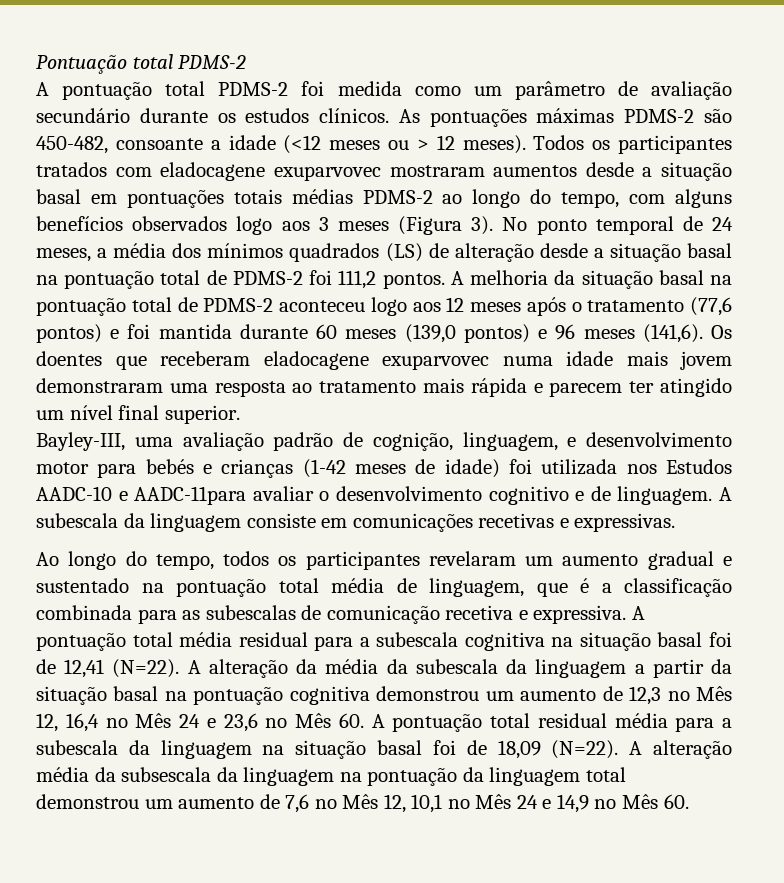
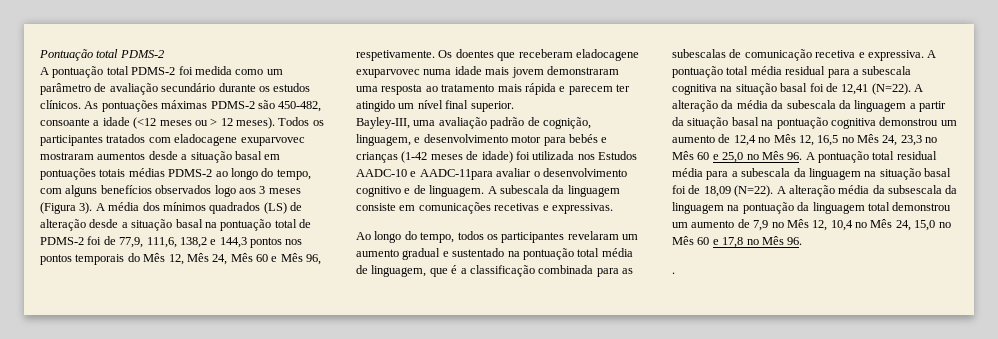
[502,216,733,235] [36,248,108,262] No ponto temporal de 24 meses, a -> [95,203,105,211] A
[338,270,733,289] [36,297,732,316] [36,324,703,343] 111,2 pontos. A melhoria da situação basal na pontuação total de PDMS-2 aconteceu logo aos 12 meses após o tratamento (77,6 pontos) e foi mantida durante 60 meses (139,0 pontos) e 96 meses (141,6). -> [103,236,303,248] [40,253,322,265] [356,50,435,61] de 77,9, 111,6, 138,2 e 144,3 pontos nos pontos temporais do Mês 12, Mês 24, Mês 60 e Mês 96, respetivamente.
[629,686,733,705] [36,713,364,732] 12,3 no Mês 12, 16,4 no Mês 24 e 23,6 no Mês 60. -> [733,134,938,146] [672,151,803,163] 12,4 no Mês 12, 16,5 no Mês 24, 23,3 no Mês 60 e 25,0 no Mês 96.
[285,794,689,813] 7,6 no Mês 12, 10,1 no Mês 24 e 14,9 no Mês 60. -> [753,219,951,231] [672,236,803,248] [672,272,675,274] 7,9 no Mês 12, 10,4 no Mês 24, 15,0 no Mês 60 e 17,8 no Mês 96. // .

